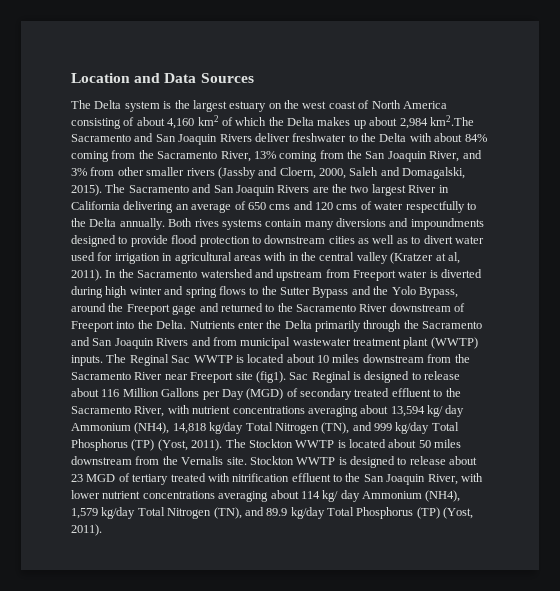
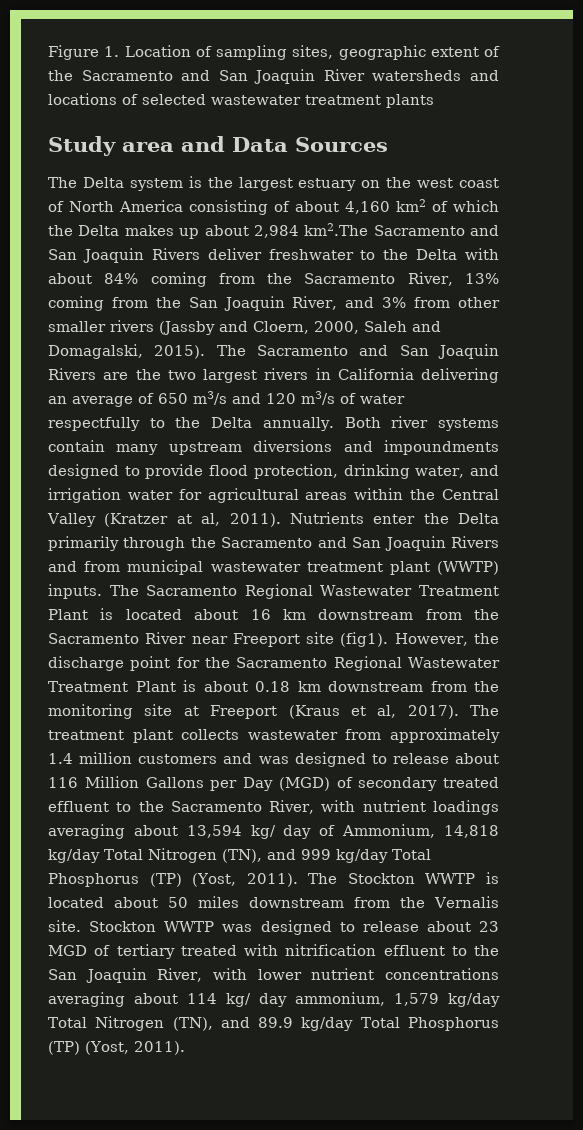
[71,73,130,83] Location -> [48,45,500,60] [48,69,499,84] [48,93,434,108] [48,136,174,156] Figure 1. Location of sampling sites, geographic extent of the Sacramento and San Joaquin River watersheds and locations of selected wastewater treatment plants // Study area
[408,185,437,193] River -> [264,368,309,380] rivers
[269,204,291,210] cms -> [193,391,227,405] m3/s
[336,204,358,210] cms -> [301,391,335,405] m3/s
[194,219,219,227] rives -> [391,416,429,428] river
(334, 225) none -> [168,442,242,455] upstream
[199,235,484,247] [71,252,460,264] [71,269,483,281] [71,286,458,298] [71,303,466,315] [71,320,187,332] protection to downstream cities as well as to divert water used for irrigation in agricultural areas with in the central valley (Kratzer at al, 2011). In the Sacramento watershed and upstream from Freeport water is diverted during high winter and spring flows to the Sutter Bypass and the Yolo Bypass, around the Freeport gage and returned to the Sacramento River downstream of Freeport into the Delta. -> [253,464,499,479] [48,488,499,503] [47,513,281,527] protection, drinking water, and irrigation water for agricultural areas within the Central Valley (Kratzer at al, 2011).
[129,354,360,366] Reginal Sac WWTP is located about 10 miles -> [146,584,499,599] [48,608,306,620] Sacramento Regional Wastewater Treatment Plant is located about 16 km
[289,371,361,383] Sac Reginal is -> [394,633,500,646] [48,656,501,671] [48,680,499,692] [48,704,499,719] [48,728,500,743] [48,752,289,764] However, the discharge point for the Sacramento Regional Wastewater Treatment Plant is about 0.18 km downstream from the monitoring site at Freeport (Kraus et al, 2017). The treatment plant collects wastewater from approximately 1.4 million customers and was
[232,406,305,414] concentrations -> [433,800,499,815] loadings
[71,422,170,434] Ammonium (NH4), -> [319,824,436,838] of Ammonium,
[338,457,347,465] is -> [222,924,253,932] was
[362,490,461,502] Ammonium (NH4), -> [295,992,385,1006] ammonium,

